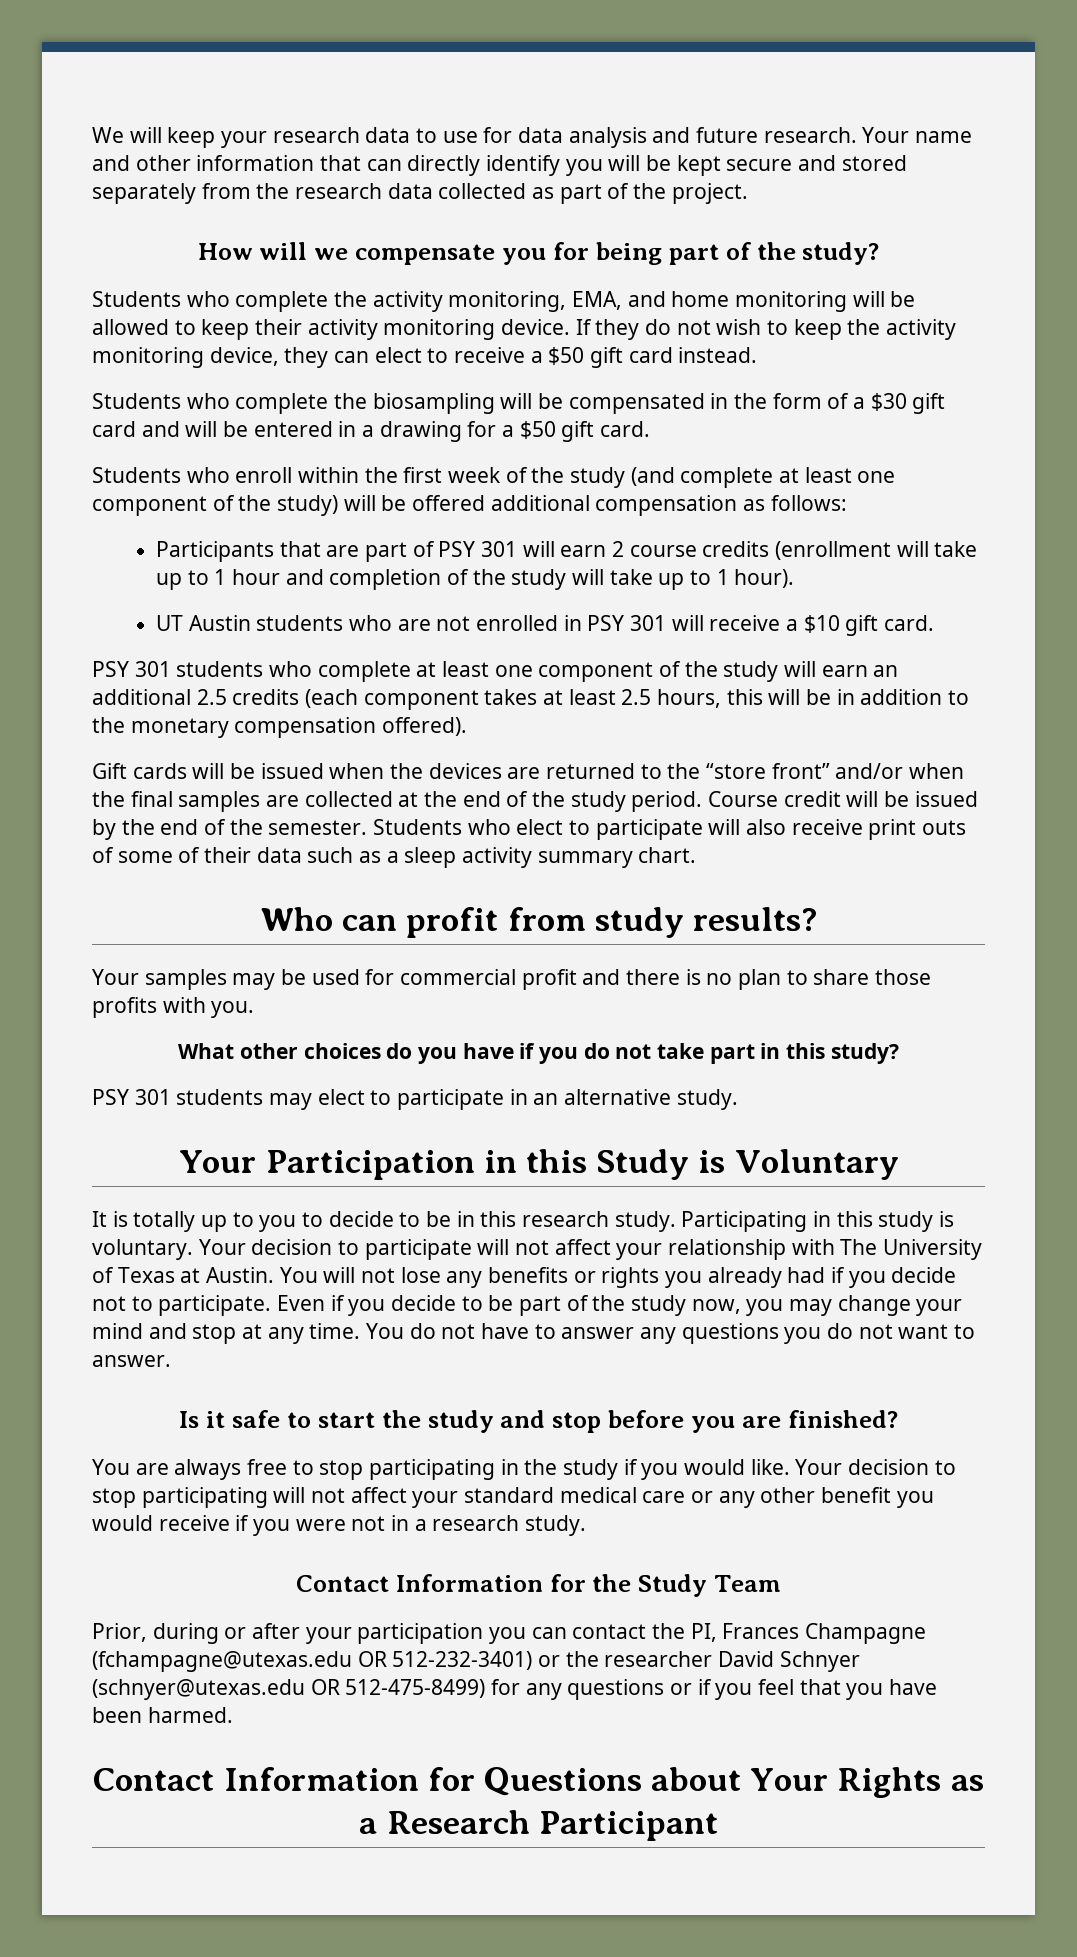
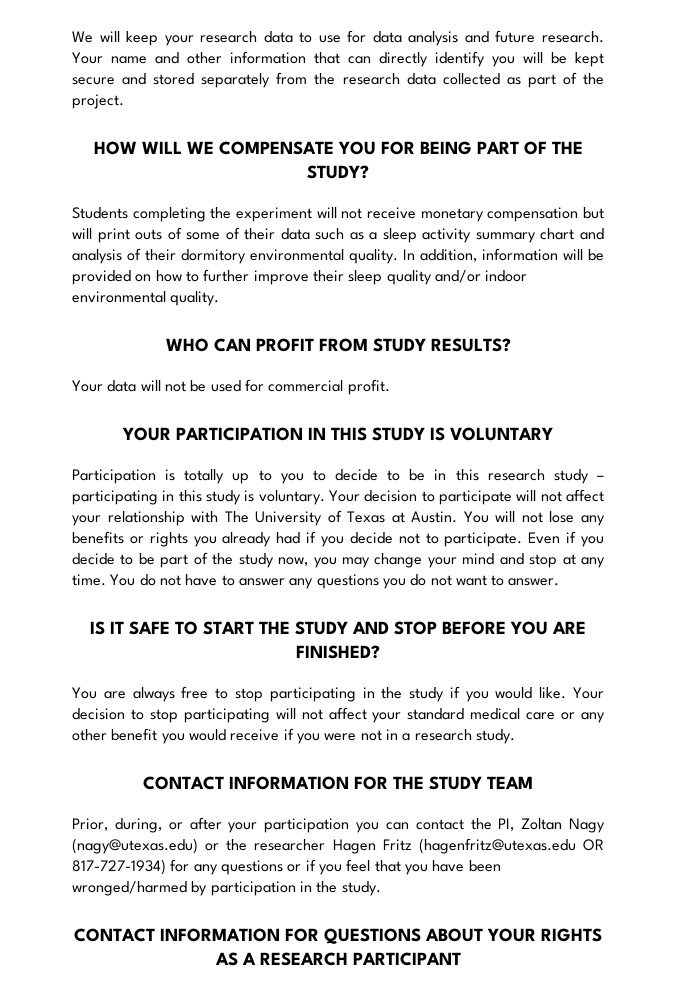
[197,242,880,265] [92,291,916,312] [92,319,957,340] [92,347,758,368] [92,393,946,414] [92,421,651,442] [92,467,896,488] [92,495,847,516] [155,541,978,562] [155,569,795,590] [155,615,934,636] [92,661,899,682] [92,689,970,710] [92,717,468,738] [92,763,965,779] [92,791,978,812] [92,819,863,840] How will we compensate you for being part of the study? // Students who complete the activity monitoring, EMA, and home monitoring will be allowed to keep their activity monitoring device. If they do not wish to keep the activity monitoring device, they can elect to receive a $50 gift card instead. // Students who complete the biosampling will be compensated in the form of a $30 gift card and will be entered in a drawing for a $50 gift card. // Students who enroll within the first week of the study (and complete at least one component of the study) will be offered additional compensation as follows: // Participants that are part of PSY 301 will earn 2 course credits (enrollment will take up to 1 hour and completion of the study will take up to 1 hour). // UT Austin students who are not enrolled in PSY 301 will receive a $10 gift card. // PSY 301 students who complete at least one component of the study will earn an additional 2.5 credits (each component takes at least 2.5 hours, this will be in addition to the monetary compensation offered). // Gift cards will be issued when the devices are returned to the “store front” and/or when the final samples are collected at the end of the study period. Course credit will be issued by the end of the semester. Students who elect to participate will also receive -> [93,141,583,155] [307,165,369,179] [72,207,604,222] [72,228,92,239] HOW WILL WE COMPENSATE YOU FOR BEING PART OF THE STUDY? // Students completing the experiment will not receive monetary compensation but will
[638,847,697,863] [260,907,817,938] [92,969,932,990] [92,997,255,1018] [178,1043,899,1064] [92,1089,738,1110] [178,1149,899,1180] [92,1211,107,1227] chart. // Who can profit from study results? // Your samples may be used for commercial profit and there is no plan to share those profits with you. // What other choices do you have if you do not take part in this study? // PSY 301 students may elect to participate in an alternative study. // Your Participation in this Study is Voluntary // It -> [540,228,605,240] [72,248,604,264] [72,269,528,285] [72,291,220,306] [165,338,511,352] [72,379,390,395] [122,427,553,441] [72,469,156,484] chart and analysis of their dormitory environmental quality. In addition, information will be provided on how to further improve their sleep quality and/or indoor environmental quality. // WHO CAN PROFIT FROM STUDY RESULTS? // Your data will not be used for commercial profit. // YOUR PARTICIPATION IN THIS STUDY IS VOLUNTARY // Participation
[614,1211,808,1232] study. Participating -> [553,469,605,484] [72,490,158,505] study – participating
[179,1410,898,1433] Is it safe to start the study and stop before you are finished? -> [90,621,586,635] [296,645,380,659] IS IT SAFE TO START THE STUDY AND STOP BEFORE YOU ARE FINISHED?
[295,1574,782,1597] Contact Information for the Study Team -> [143,776,533,790] CONTACT INFORMATION FOR THE STUDY TEAM
[152,1623,219,1644] during -> [114,818,162,833] during,
[722,1623,927,1644] [92,1651,860,1672] [92,1679,486,1700] Frances Champagne (fchampagne@utexas.edu OR 512-232-3401) or the researcher David Schnyer (schnyer@utexas.edu OR 512-475-8499) -> [521,818,605,833] [72,838,604,854] [72,859,166,875] Zoltan Nagy (nagy@utexas.edu) or the researcher Hagen Fritz (hagenfritz@utexas.edu OR 817-727-1934)
[147,1707,233,1723] [93,1767,984,1798] [359,1810,718,1841] harmed. // Contact Information for Questions about Your Rights as a Research Participant -> [72,881,381,896] [74,928,602,944] [214,952,461,966] wronged/harmed by participation in the study. // CONTACT INFORMATION FOR QUESTIONS ABOUT YOUR RIGHTS AS A RESEARCH PARTICIPANT

